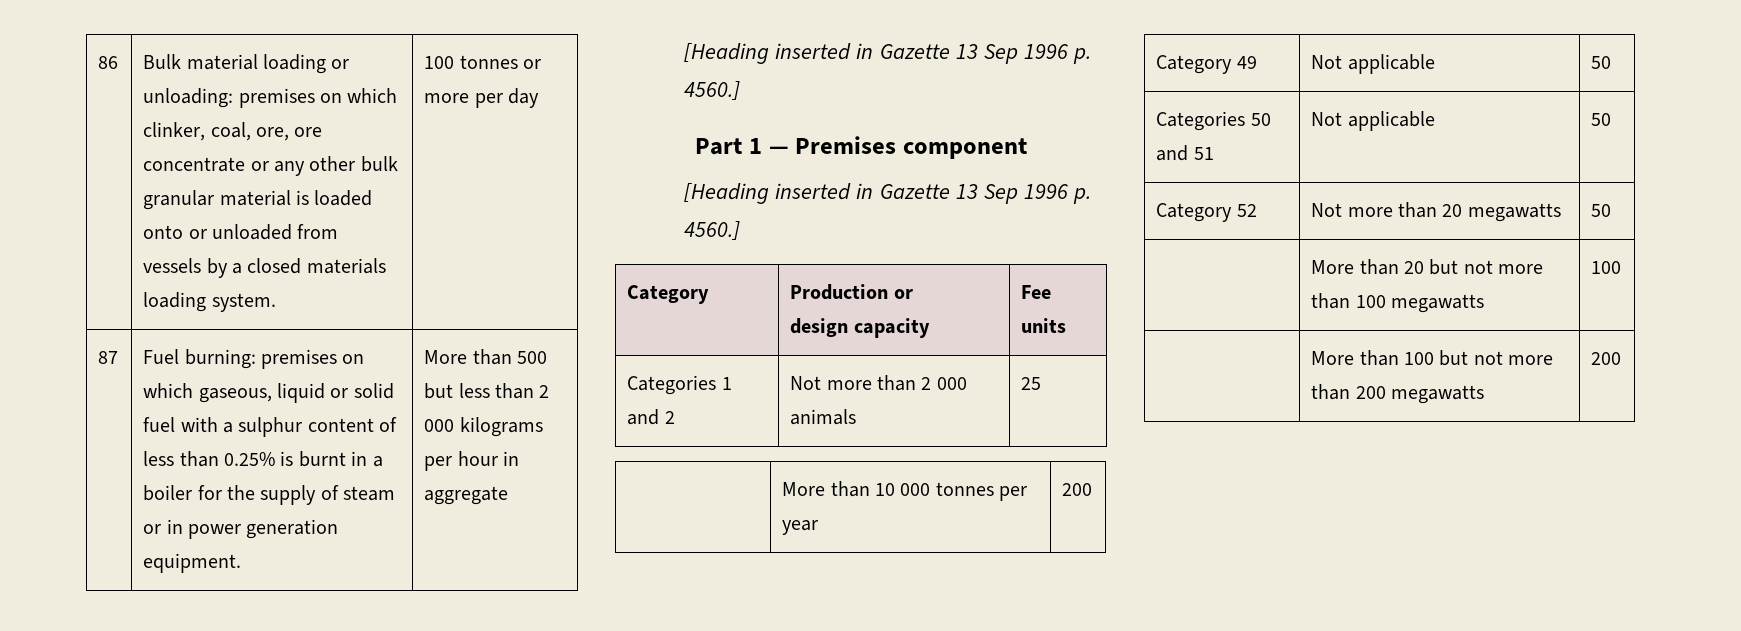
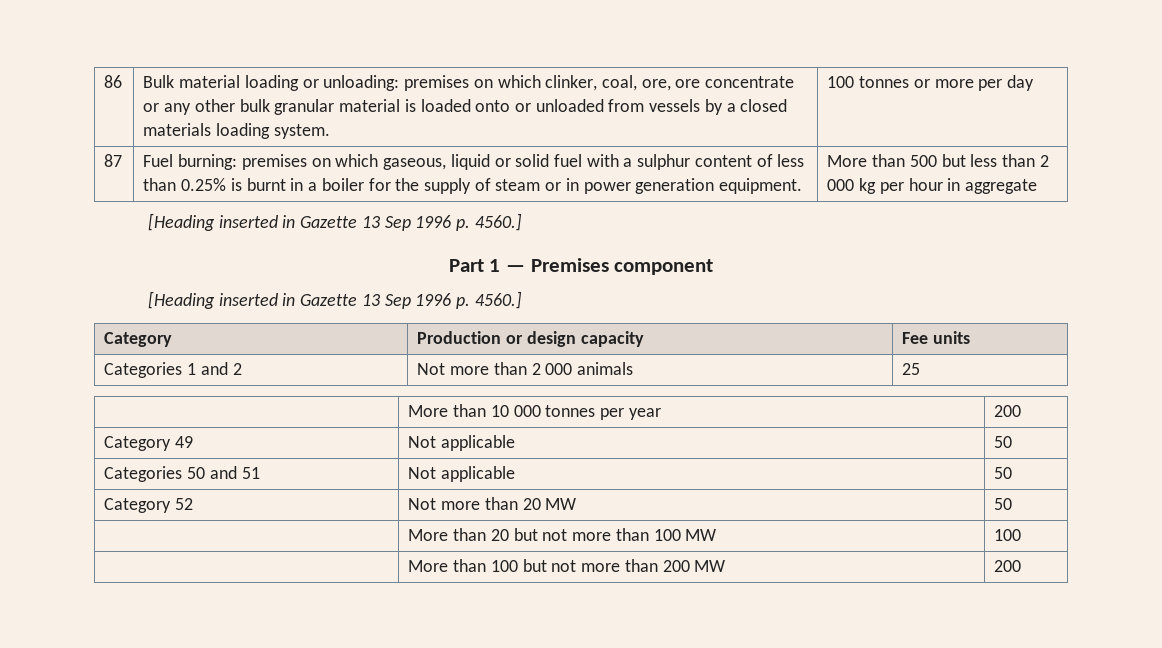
[459,417,543,437] kilograms -> [859,178,877,194] kg
(913, 294) // -> (524, 339) none
[1467,203,1561,222] megawatts -> [545,498,577,510] MW
[1390,294,1484,313] megawatts -> [685,529,717,541] MW
[1390,385,1484,404] megawatts -> [694,560,726,572] MW

